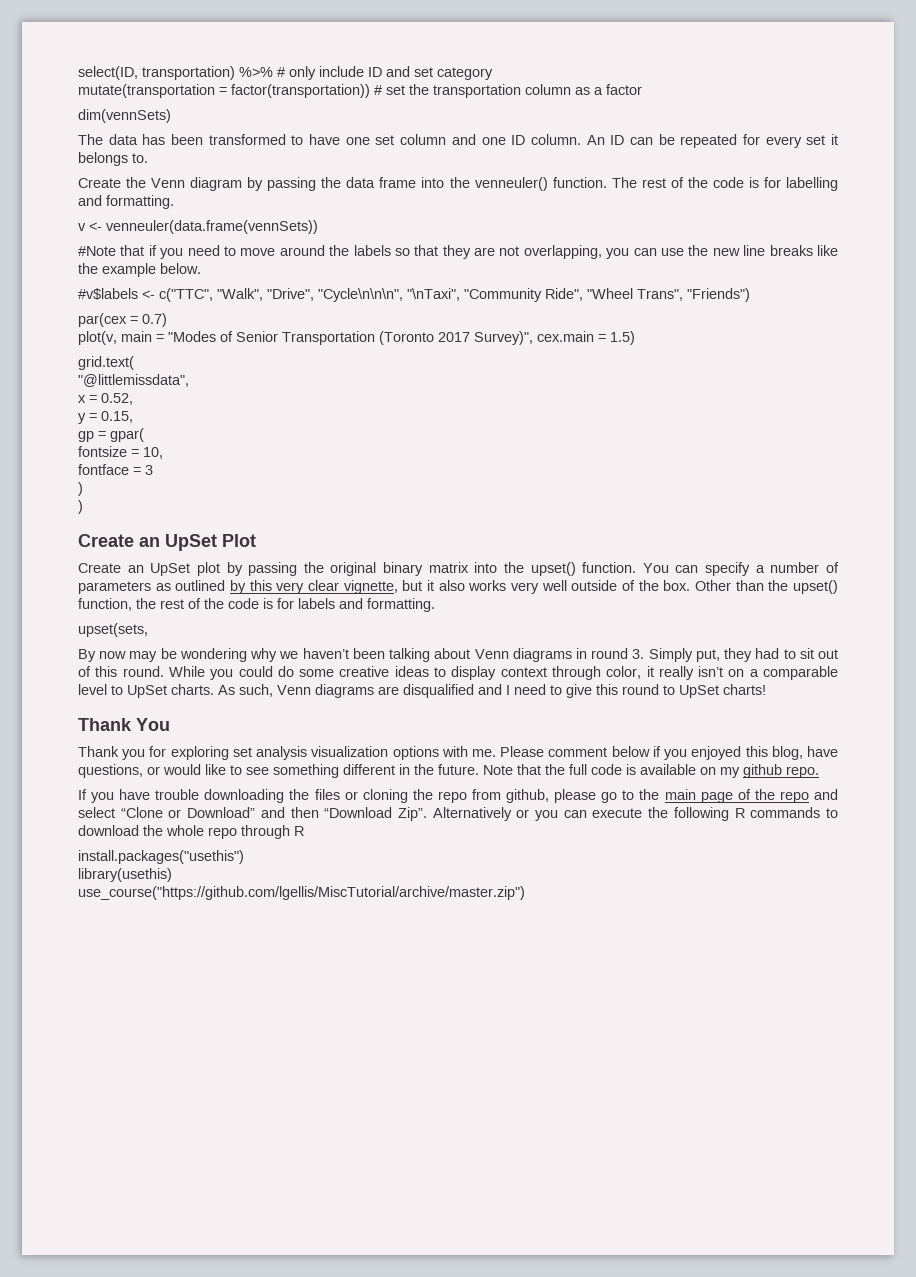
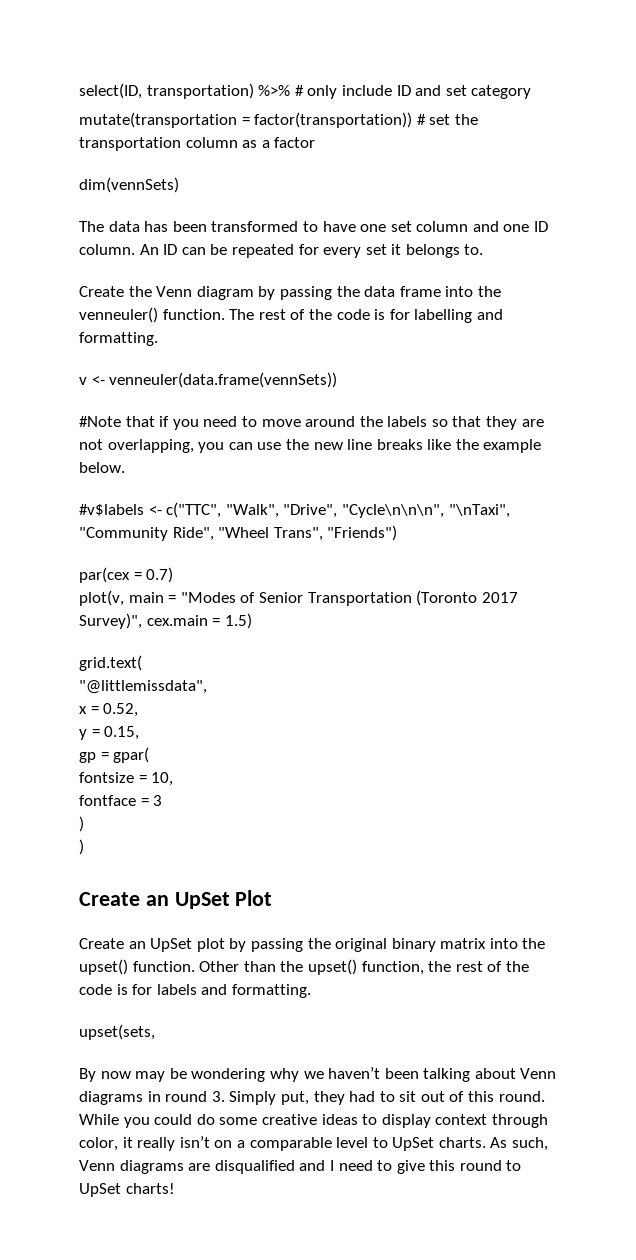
[642,562,840,576] [78,580,691,594] You can specify a number of parameters as outlined by this very clear vignette, but it also works very well outside of the box. -> (195, 966) none
[78,718,170,731] [78,746,838,760] [78,764,819,778] [78,789,839,803] [78,807,839,821] [78,825,304,839] [78,850,244,864] [78,868,172,882] [78,886,525,900] // Thank You // Thank you for exploring set analysis visualization options with me. Please comment below if you enjoyed this blog, have questions, or would like to see something different in the future. Note that the full code is available on my github repo. // If you have trouble downloading the files or cloning the repo from github, please go to the main page of the repo and select “Clone or Download” and then “Download Zip”. Alternatively or you can execute the following R commands to download the whole repo through R // install.packages("usethis") // library(usethis) // use_course("https://github.com/lgellis/MiscTutorial/archive/master.zip") -> (175, 1188) none

